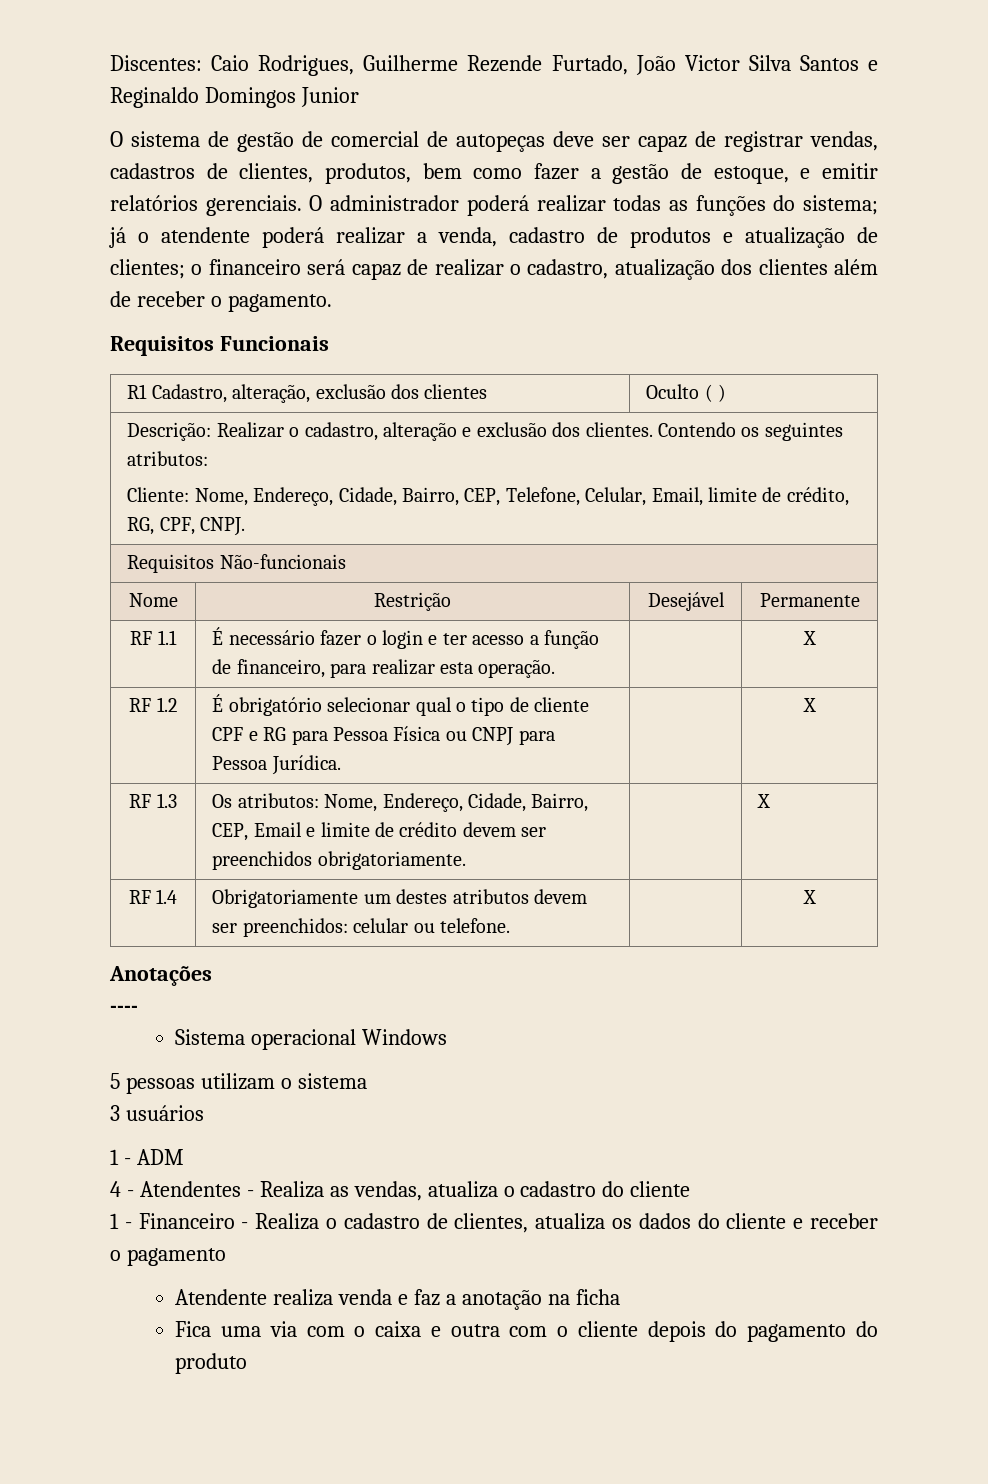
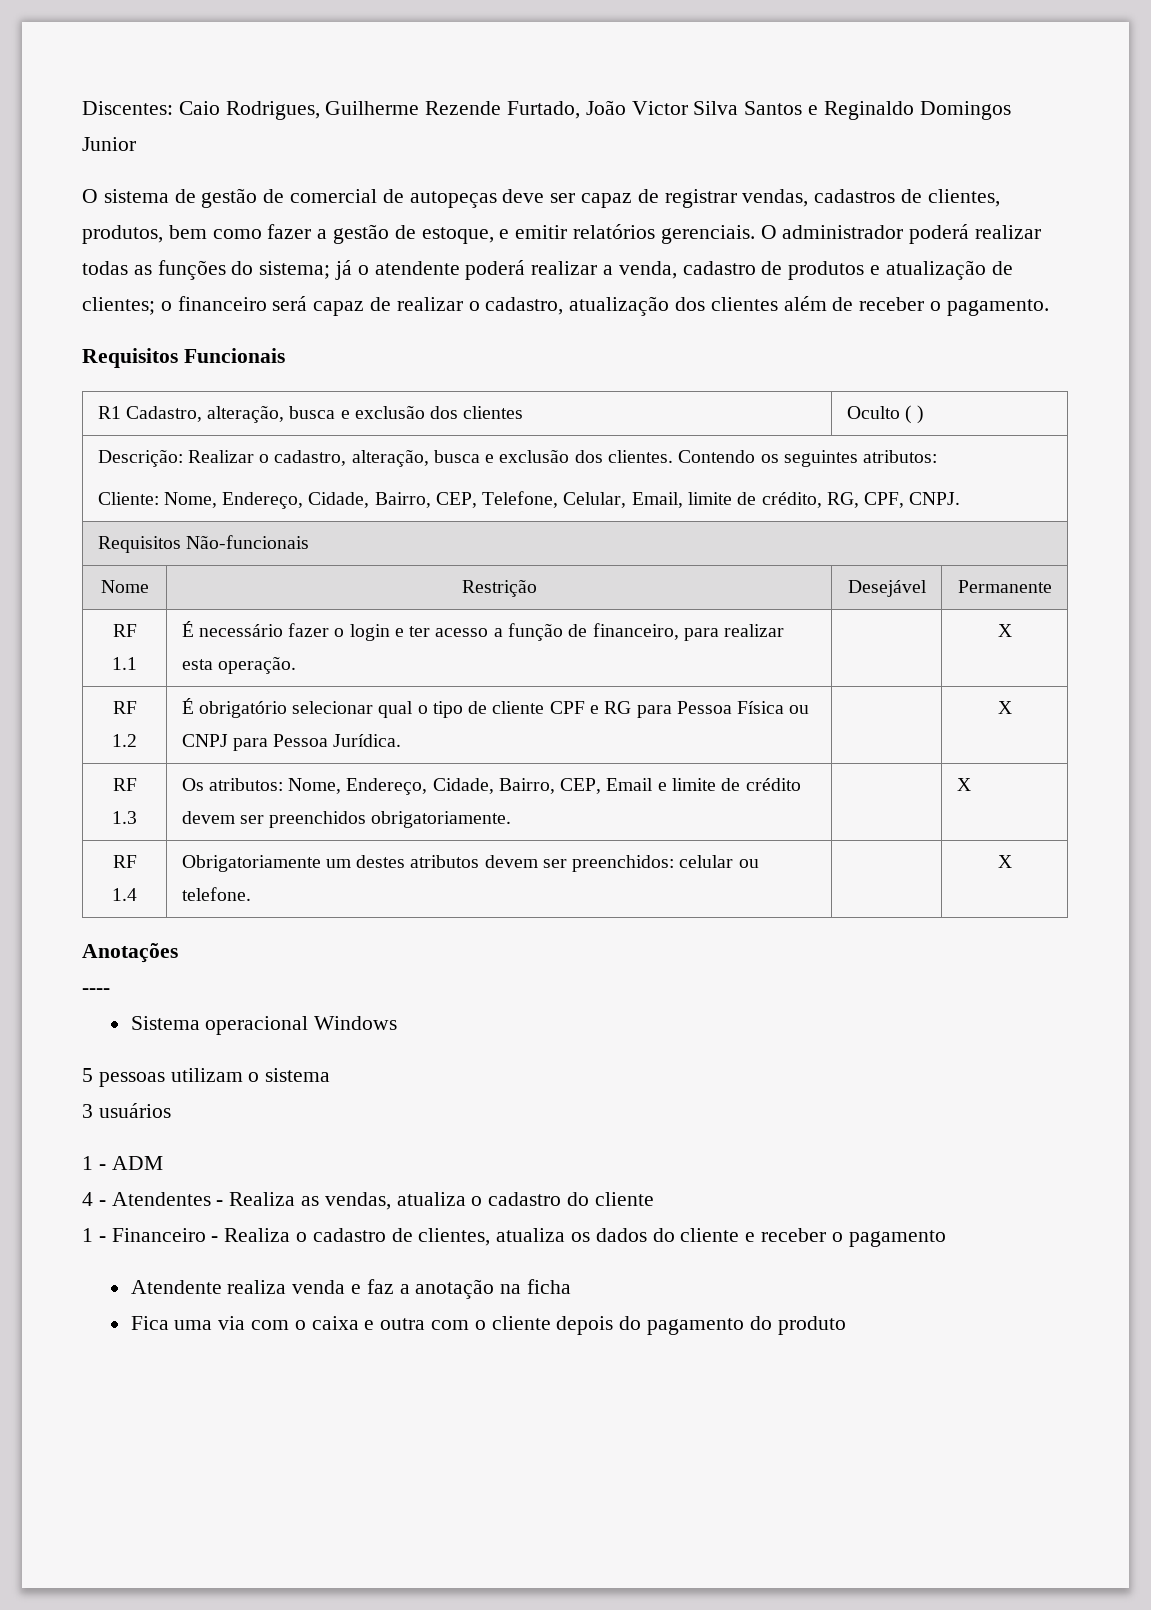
(311, 393) none -> [289,406,350,419] busca e
[383,422,458,441] alteração -> [351,450,480,467] alteração, busca

